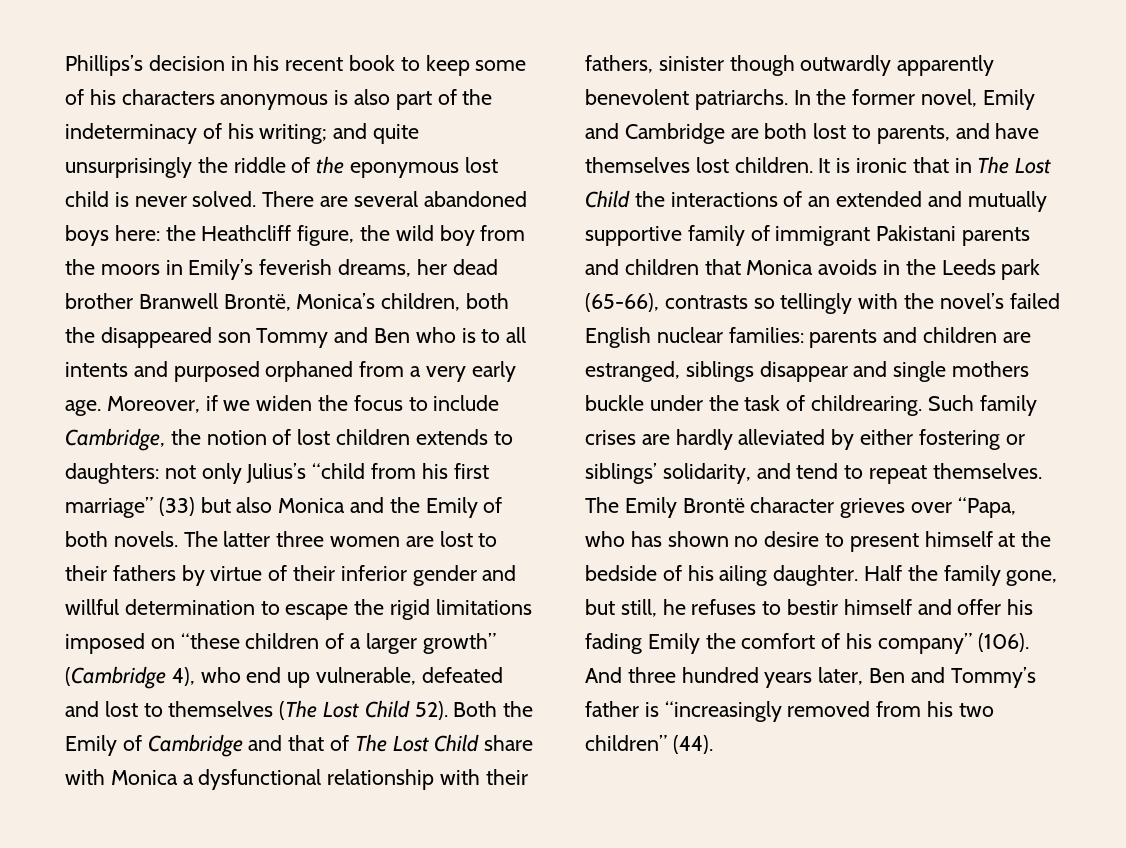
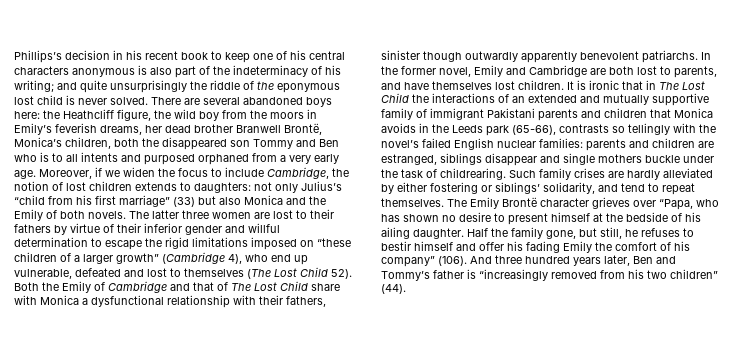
[475,60,527,71] [65,89,116,105] some of his -> [253,50,345,60] one of his central

